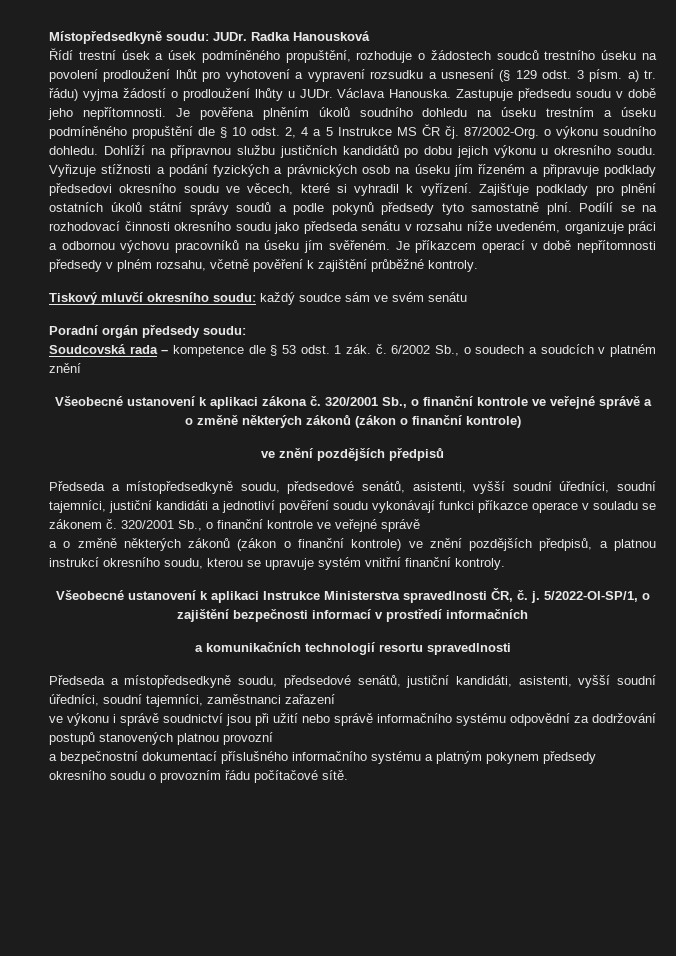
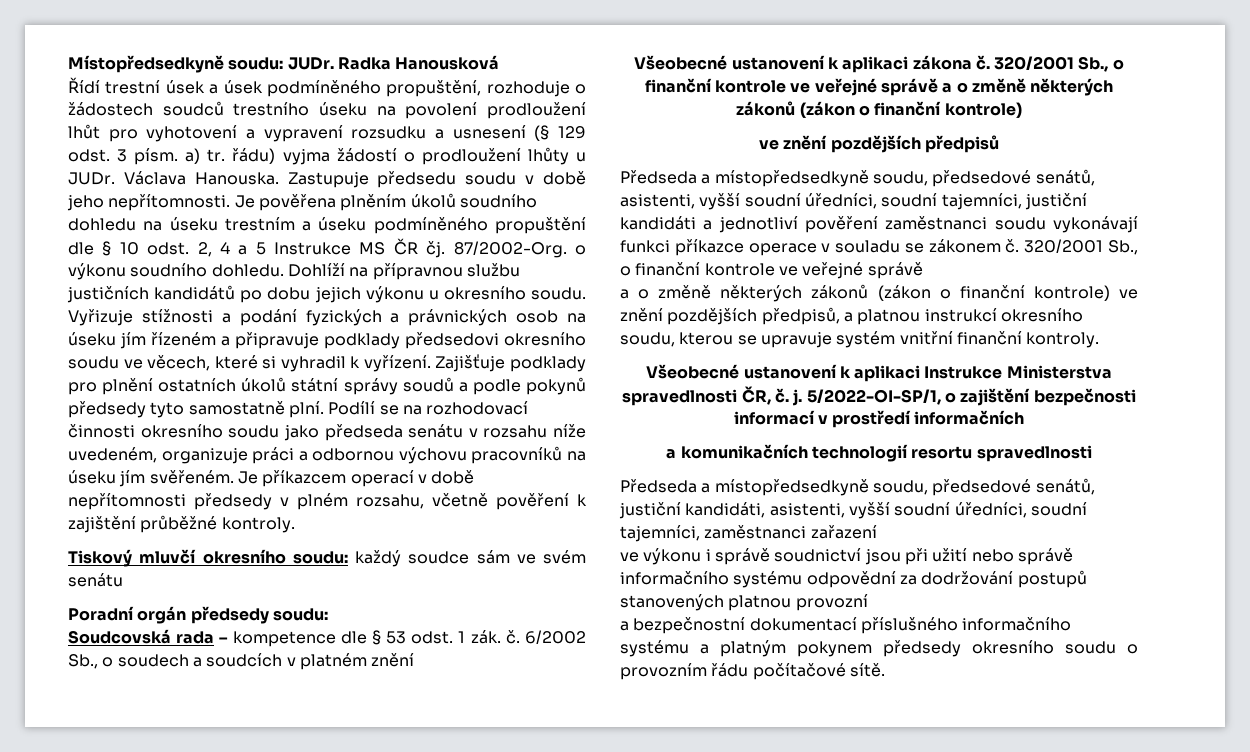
(329, 506) none -> [885,216,988,230] zaměstnanci

